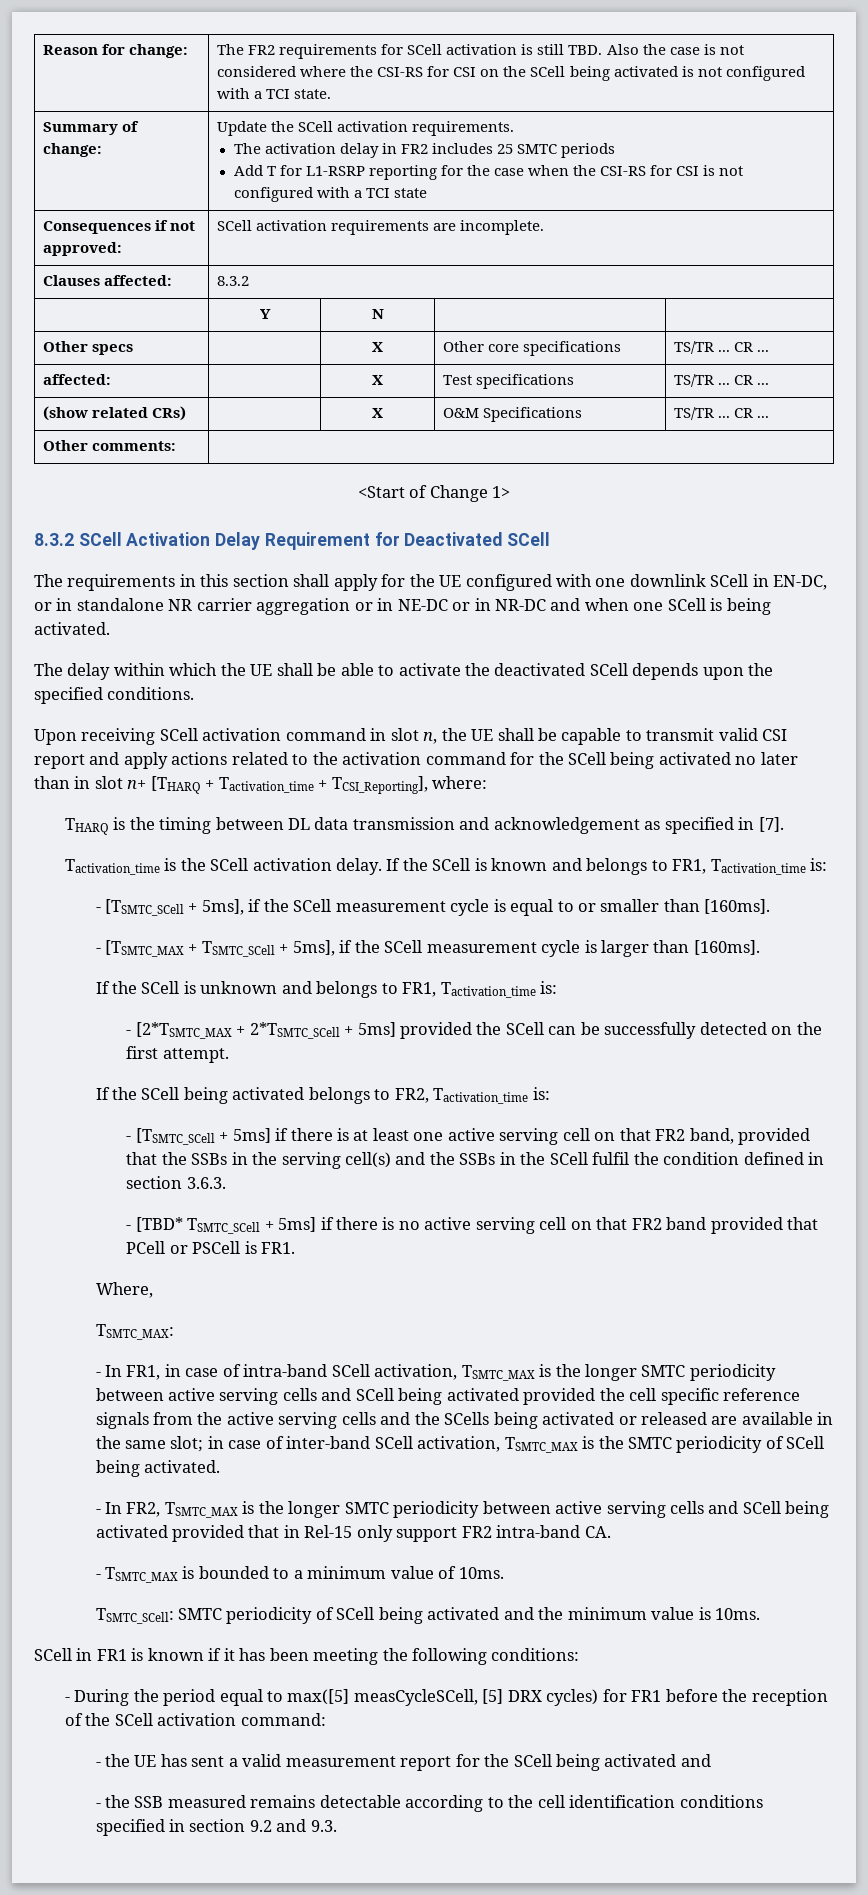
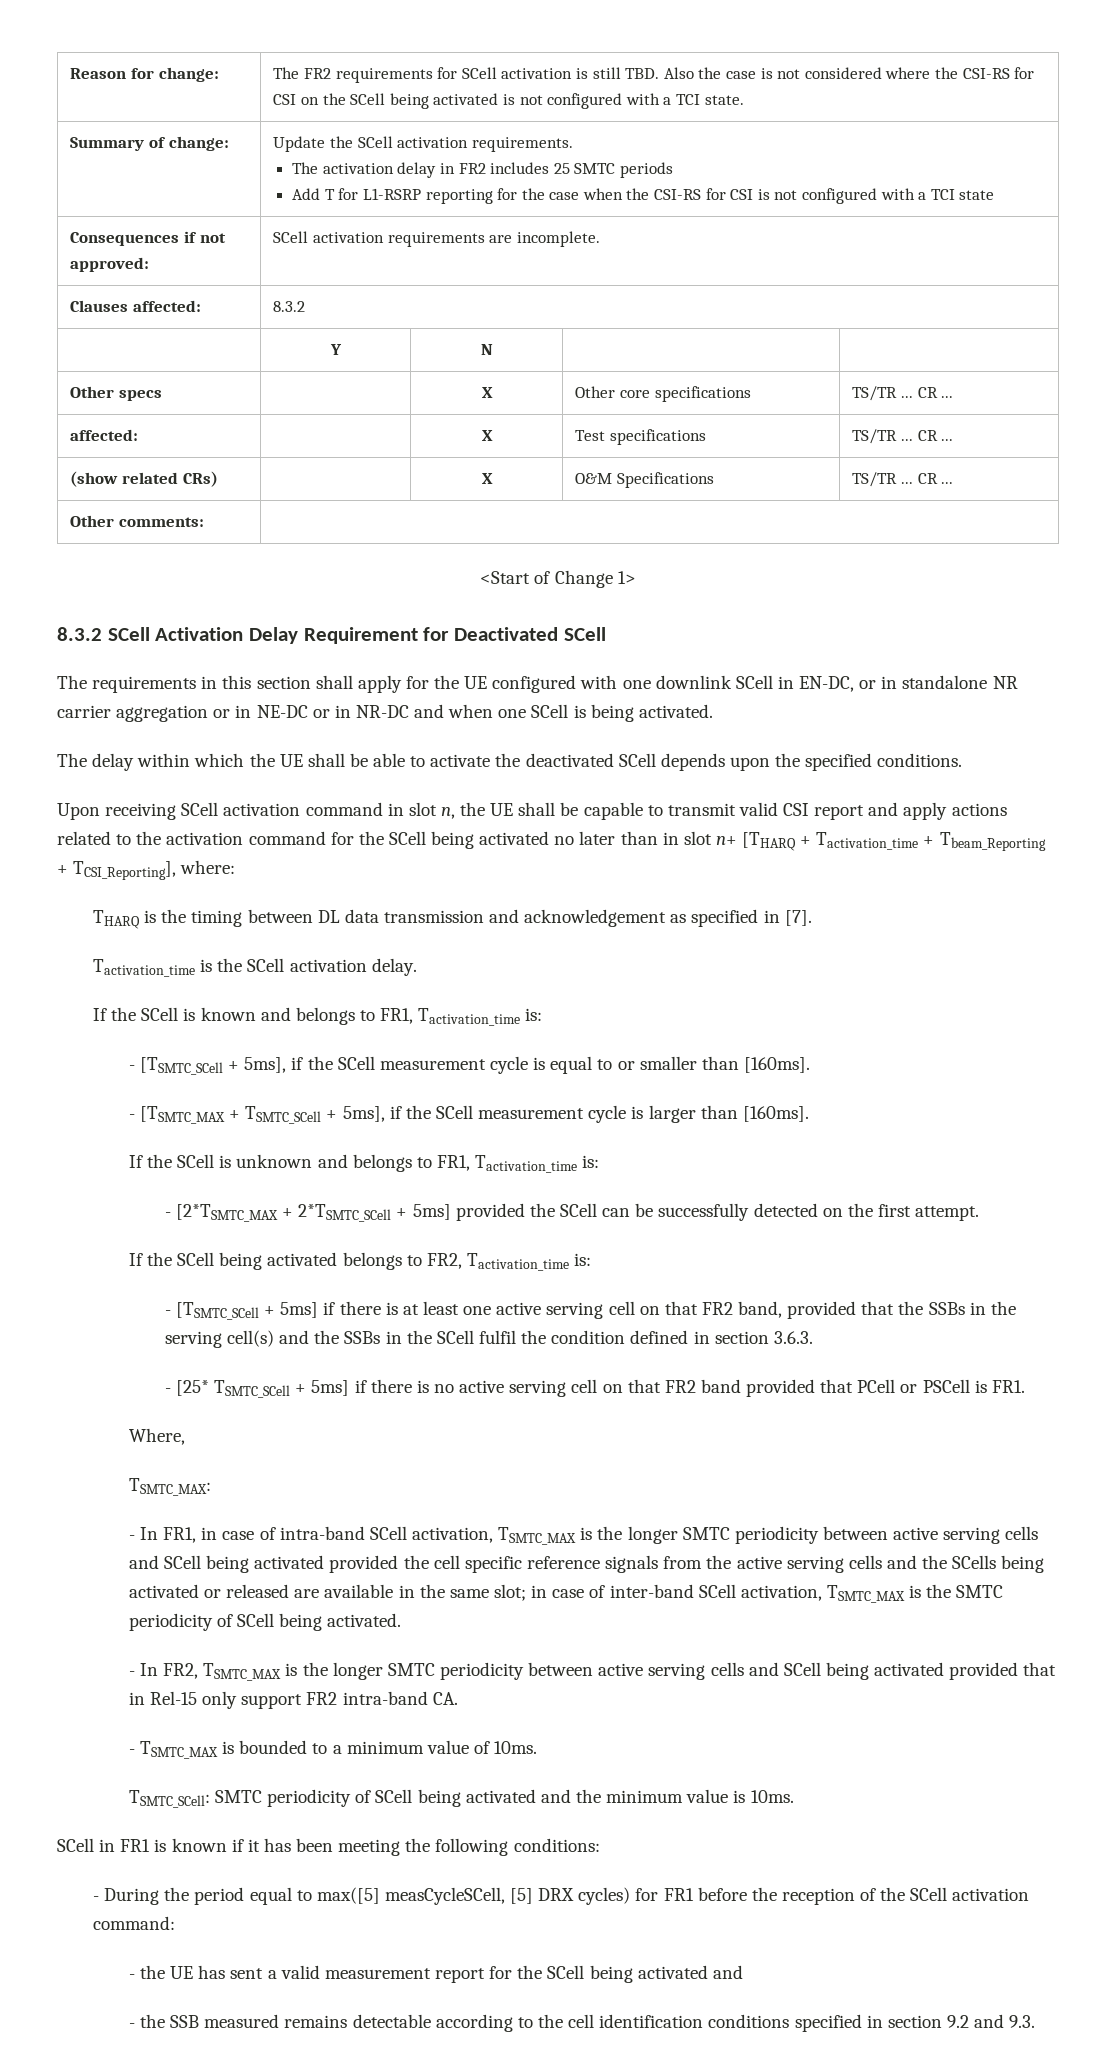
(328, 784) none -> [939,832,1046,851] [57,865,68,874] Tbeam_Reporting +
(383, 866) none -> (417, 967) //
[135,1217,183,1232] [TBD* -> [176,1380,210,1396] [25*

